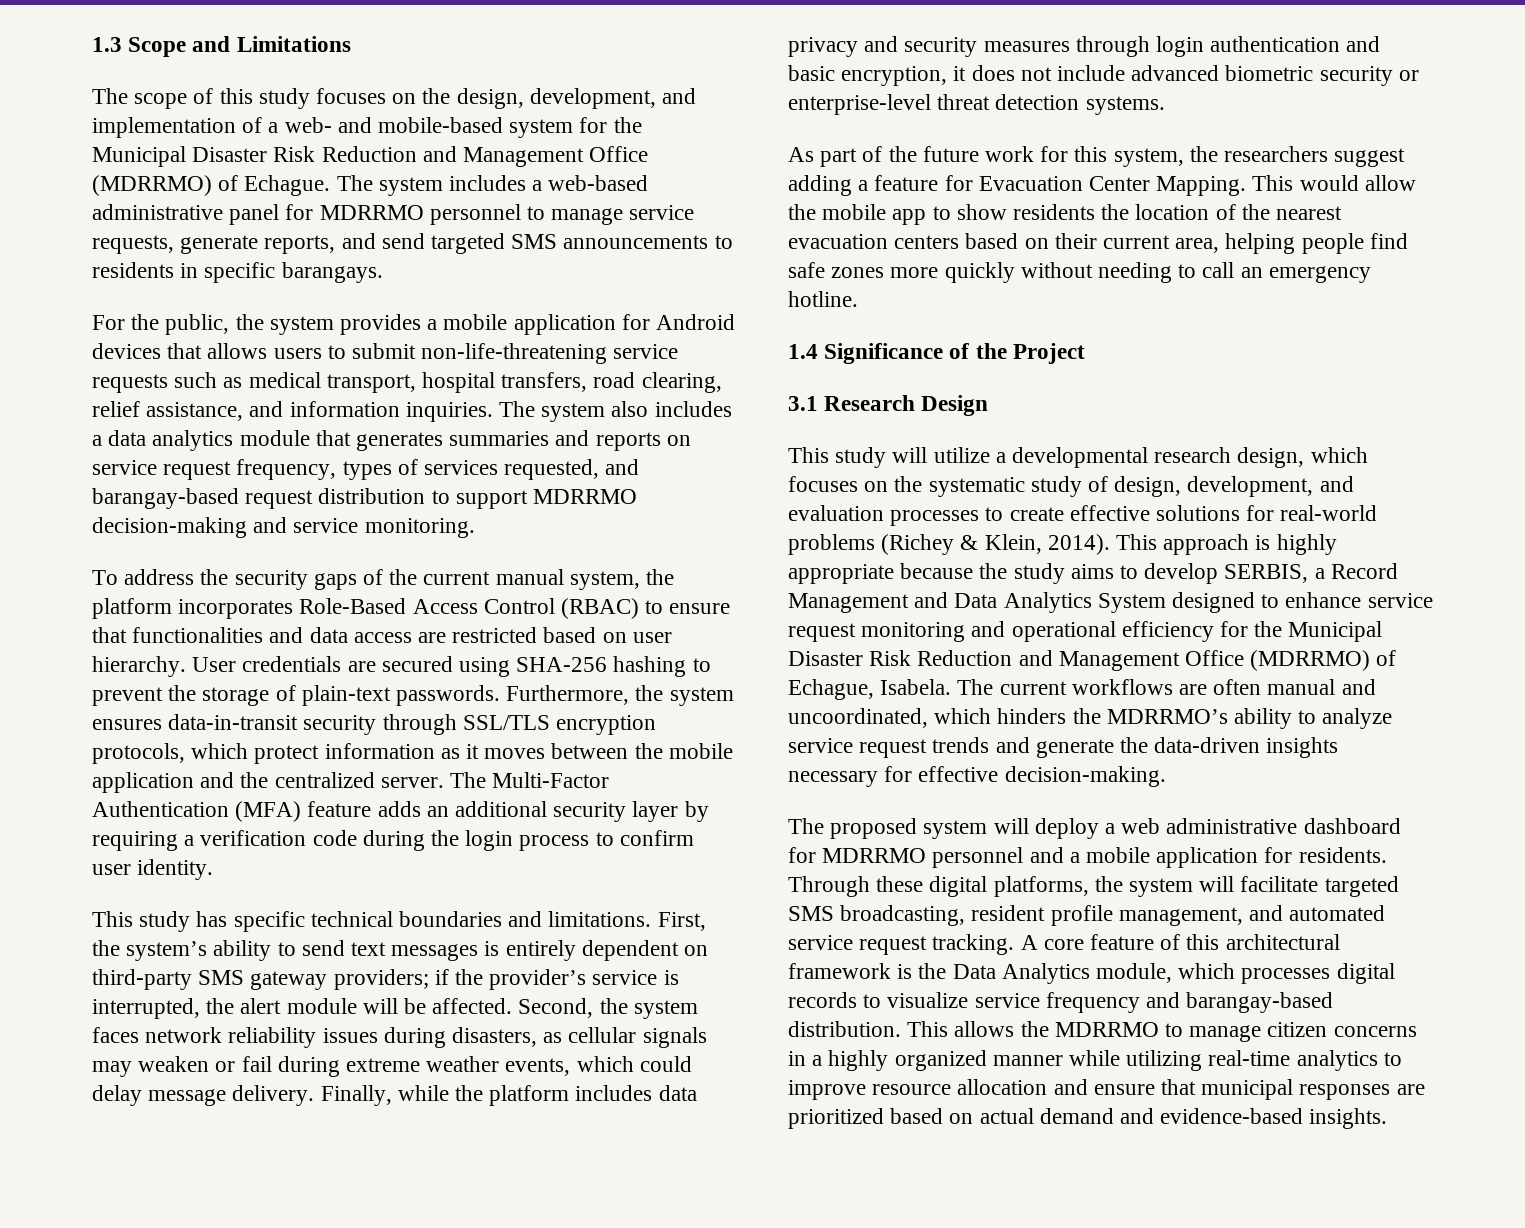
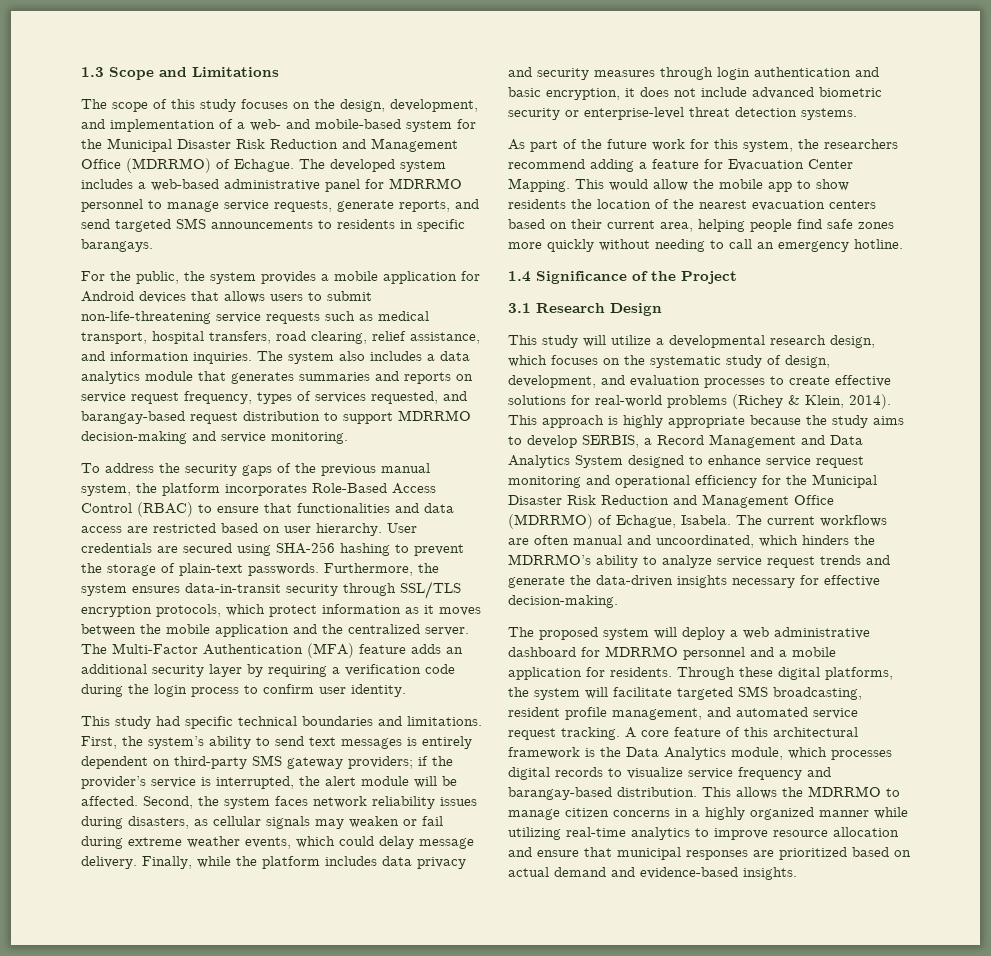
(373, 183) none -> [330,159,395,172] developed
[423,571,491,585] current -> [321,464,376,476] previous
[196,911,228,927] has -> [156,716,180,726] had
[1334,148,1406,167] suggest -> [508,159,585,169] recommend

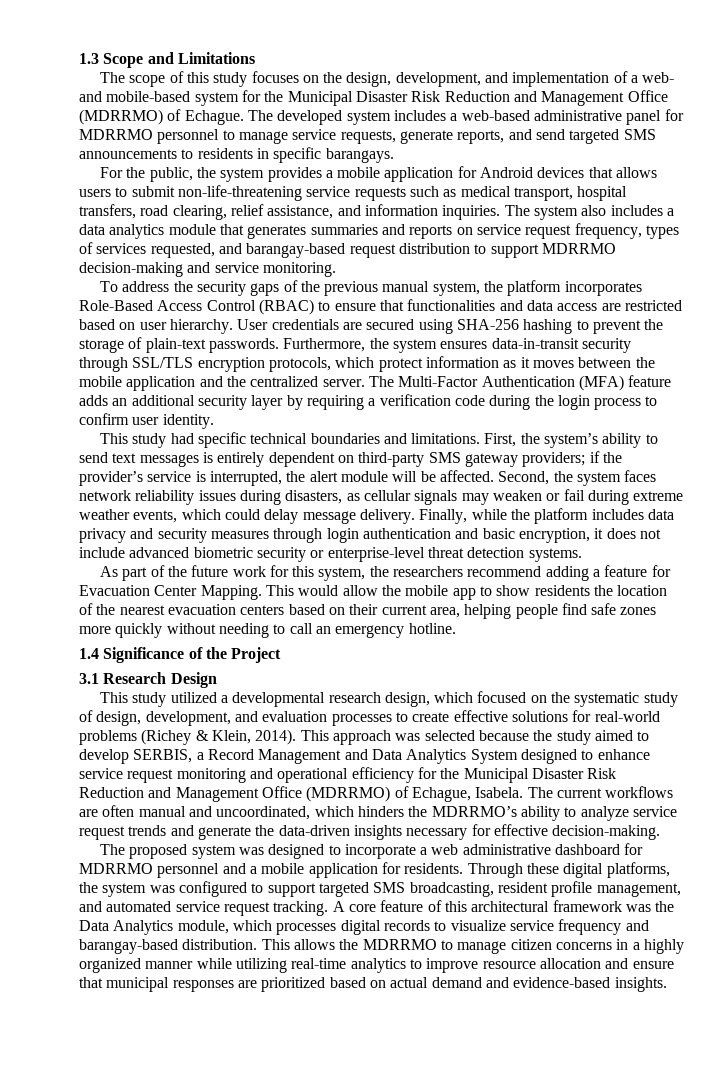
[583,335,651,347] will utilize -> [170,692,217,703] utilized
[551,355,598,365] focuses -> [477,691,527,703] focused
[608,415,745,428] is highly appropriate -> [395,730,475,741] was selected
[873,416,904,425] aims -> [594,730,633,741] aimed
[654,627,725,640] will deploy -> [238,844,416,859] was designed to incorporate
[585,687,672,699] will facilitate -> [149,881,316,897] was configured to support
[585,748,595,757] is -> [625,904,651,912] was

